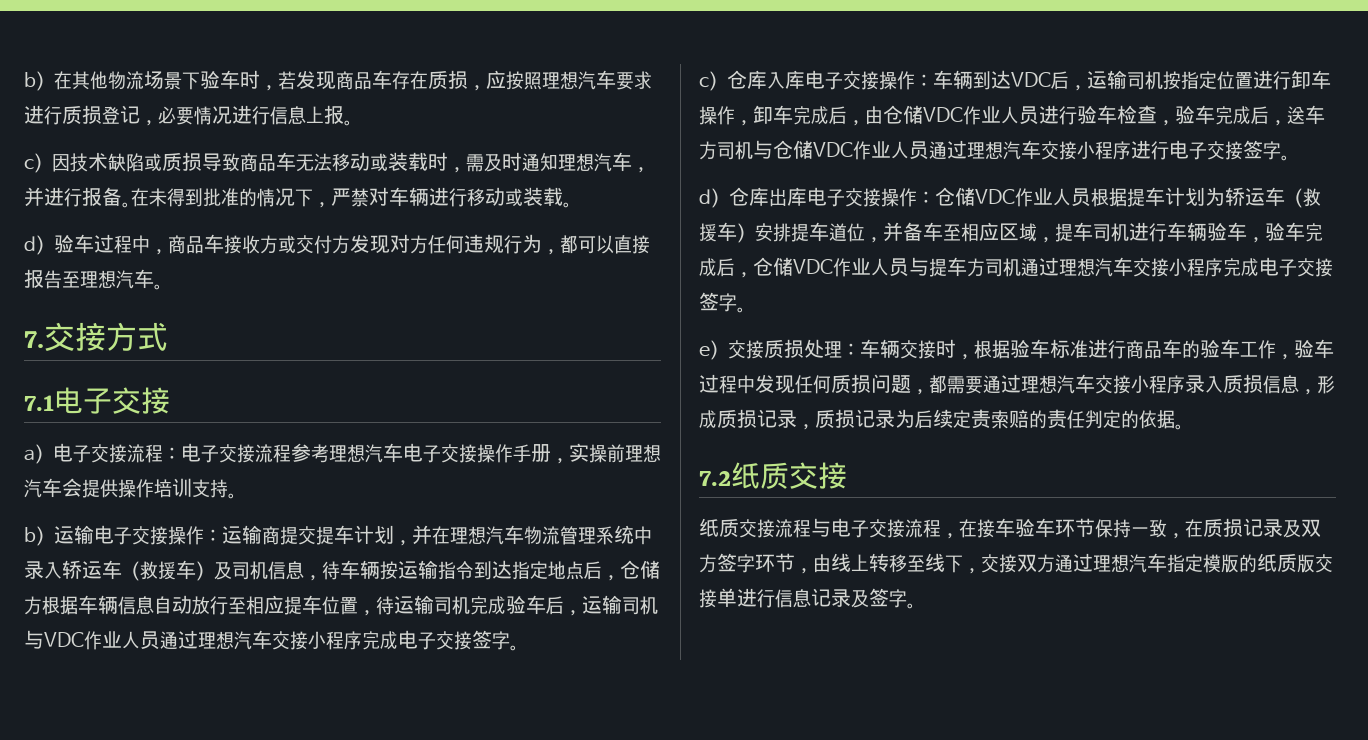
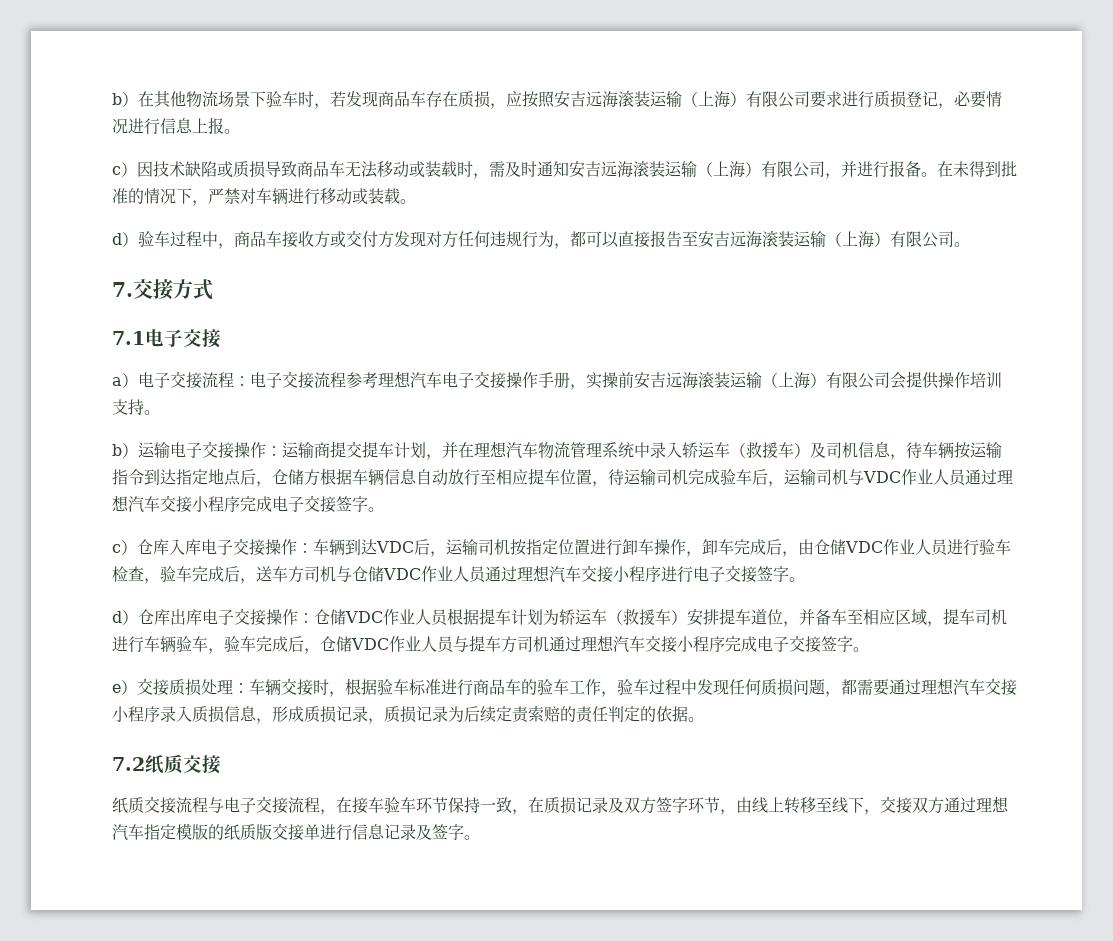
[542,70,616,90] 理想汽车 -> [554,90,810,108] 安吉远海滚装运输（上海）有限公司
[558,152,632,172] 理想汽车 -> [569,160,825,178] 安吉远海滚装运输（上海）有限公司
[80,269,154,289] 理想汽车 -> [698,230,954,248] 安吉远海滚装运输（上海）有限公司
[625,444,661,463] [24,478,62,498] 理想汽车 -> [634,371,890,389] 安吉远海滚装运输（上海）有限公司

